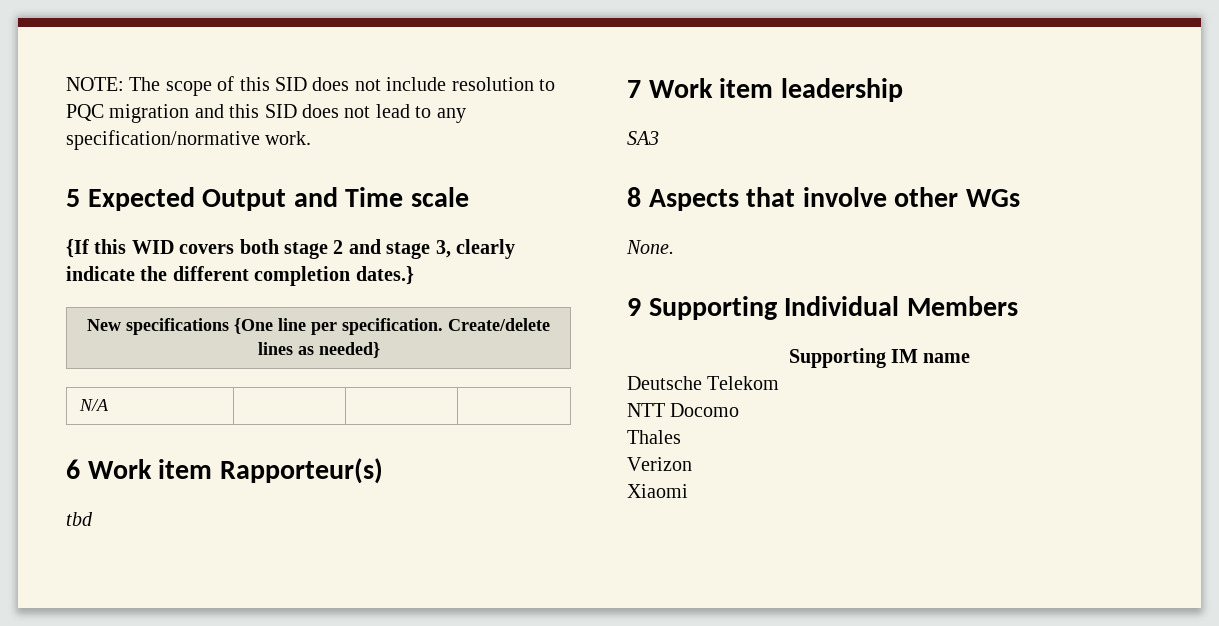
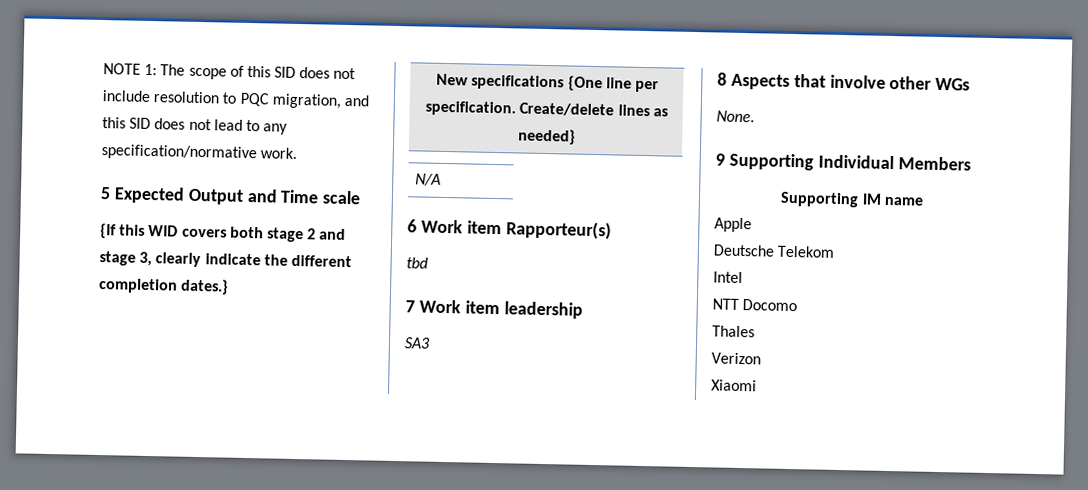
[66,77,124,91] NOTE: -> [103,63,158,76] NOTE 1:
[109,104,190,123] migration -> [271,93,341,109] migration,
(971, 358) none -> [714,217,752,233] // Apple
(780, 383) none -> [713,271,743,284] // Intel

